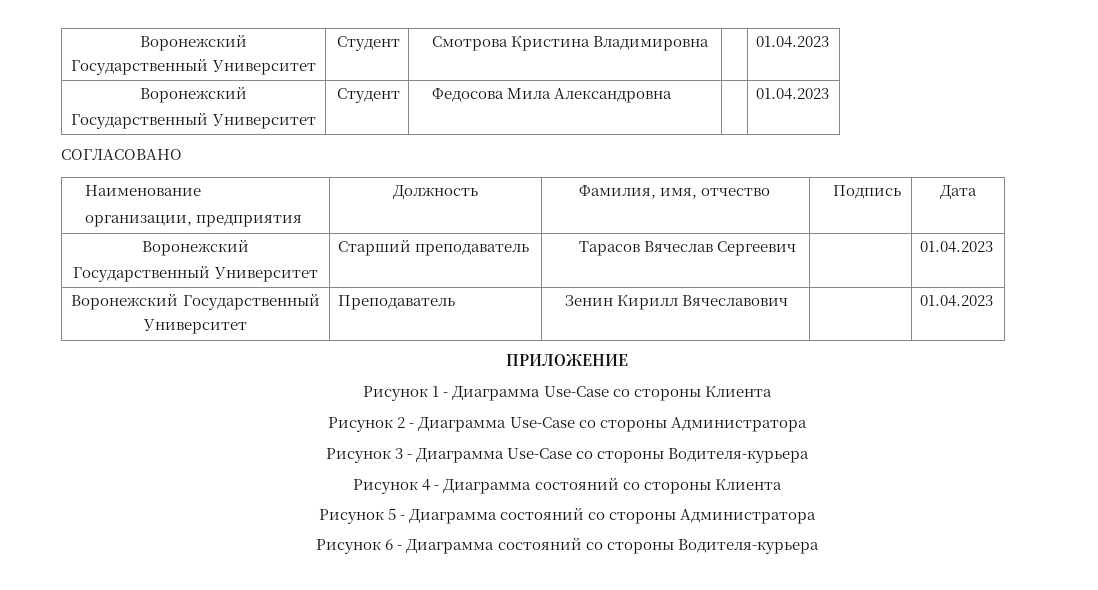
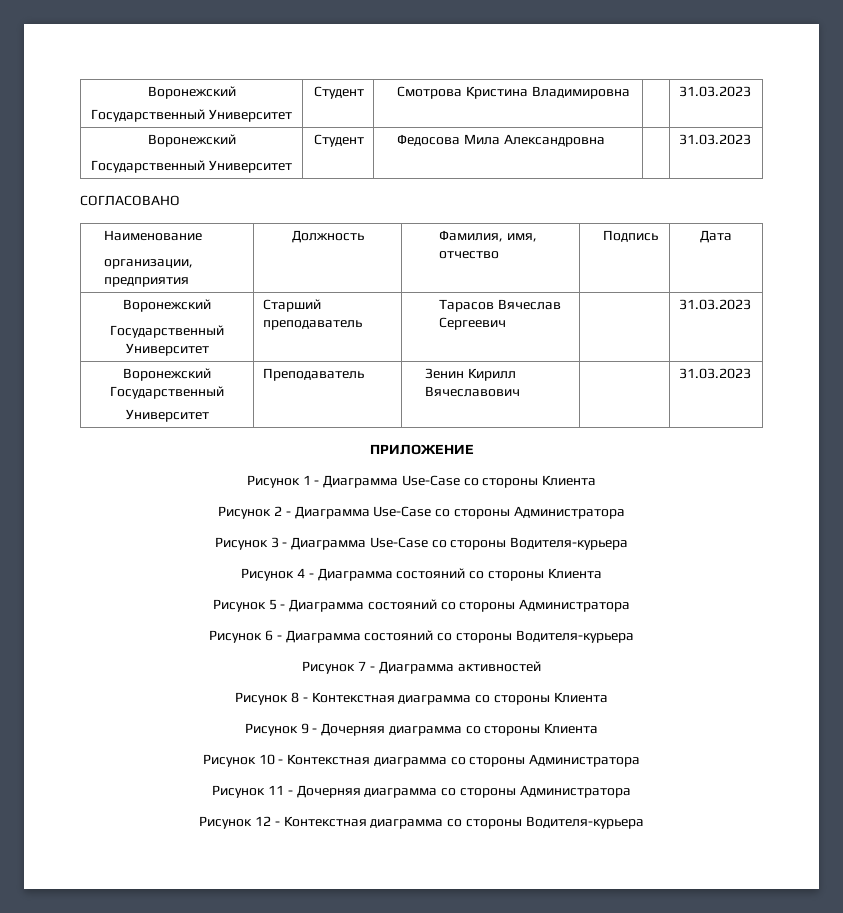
[756,36,830,48] 01.04.2023 -> [678,86,751,97] 31.03.2023
[756,88,830,100] 01.04.2023 -> [678,134,751,145] 31.03.2023
[920,241,994,253] 01.04.2023 -> [678,299,751,310] 31.03.2023
[920,295,994,307] 01.04.2023 -> [678,368,751,379] 31.03.2023
(819, 546) none -> [302,661,541,674] [235,692,608,705] [244,723,599,736] [202,754,641,767] [212,785,631,798] [199,816,644,829] // Рисунок 7 - Диаграмма активностей // Рисунок 8 - Контекстная диаграмма со стороны Клиента // Рисунок 9 - Дочерняя диаграмма со стороны Клиента // Рисунок 10 - Контекстная диаграмма со стороны Администратора // Рисунок 11 - Дочерняя диаграмма со стороны Администратора // Рисунок 12 - Контекстная диаграмма со стороны Водителя-курьера

